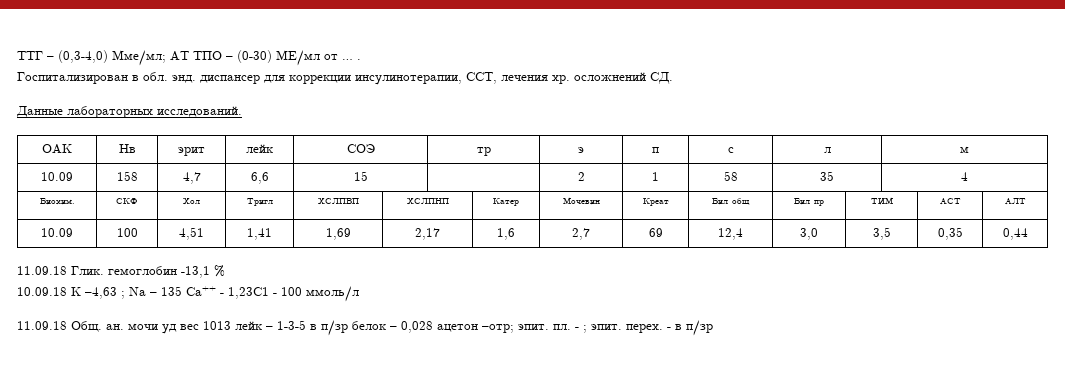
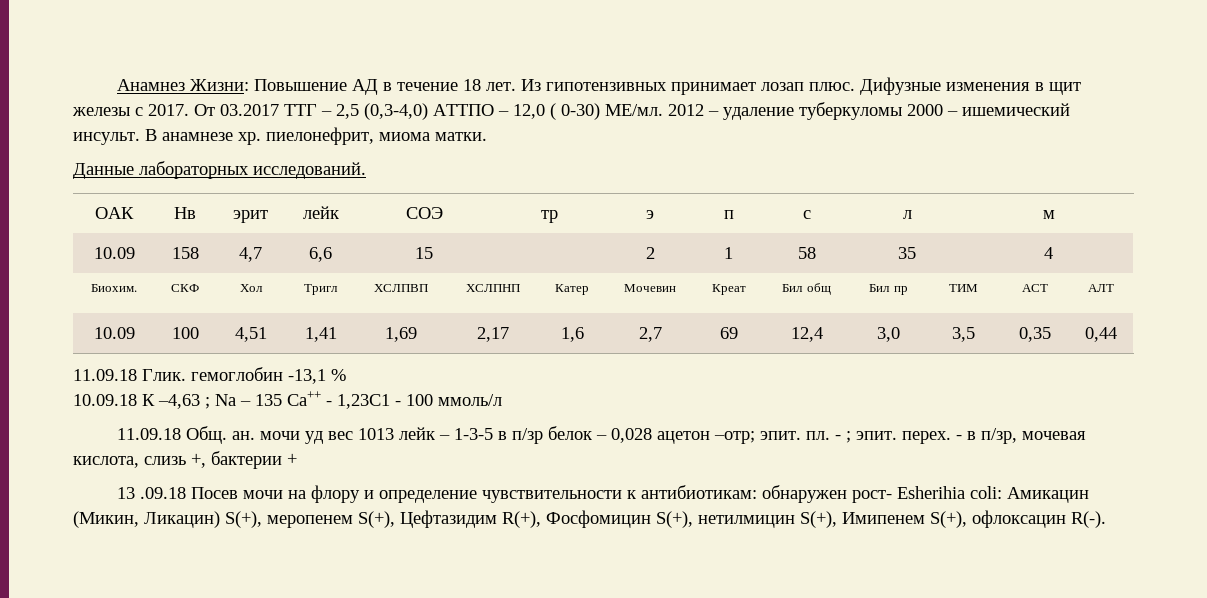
[17,50,361,66] [17,72,673,85] ТТГ – (0,3-4,0) Мме/мл; АТ ТПО – (0-30) МЕ/мл от … . // Госпитализирован в обл. энд. диспансер для коррекции инсулинотерапии, ССТ, лечения хр. осложнений СД. -> [117,77,1082,95] [72,102,1070,120] [73,127,487,145] Анамнез Жизни: Повышение АД в течение 18 лет. Из гипотензивных принимает лозап плюс. Дифузные изменения в щит железы с 2017. От 03.2017 ТТГ – 2,5 (0,3-4,0) АТТПО – 12,0 ( 0-30) МЕ/мл. 2012 – удаление туберкуломы 2000 – ишемический инсульт. В анамнезе хр. пиелонефрит, миома матки.
[686,320,713,336] п/зр -> [981,428,1087,444] [73,451,297,469] [117,485,1090,503] [73,510,1106,528] п/зр, мочевая кислота, слизь +, бактерии + // 13 .09.18 Посев мочи на флору и определение чувствительности к антибиотикам: обнаружен рост- Esherihia coli: Амикацин (Микин, Ликацин) S(+), меропенем S(+), Цефтазидим R(+), Фосфомицин S(+), нетилмицин S(+), Имипенем S(+), офлоксацин R(-).

